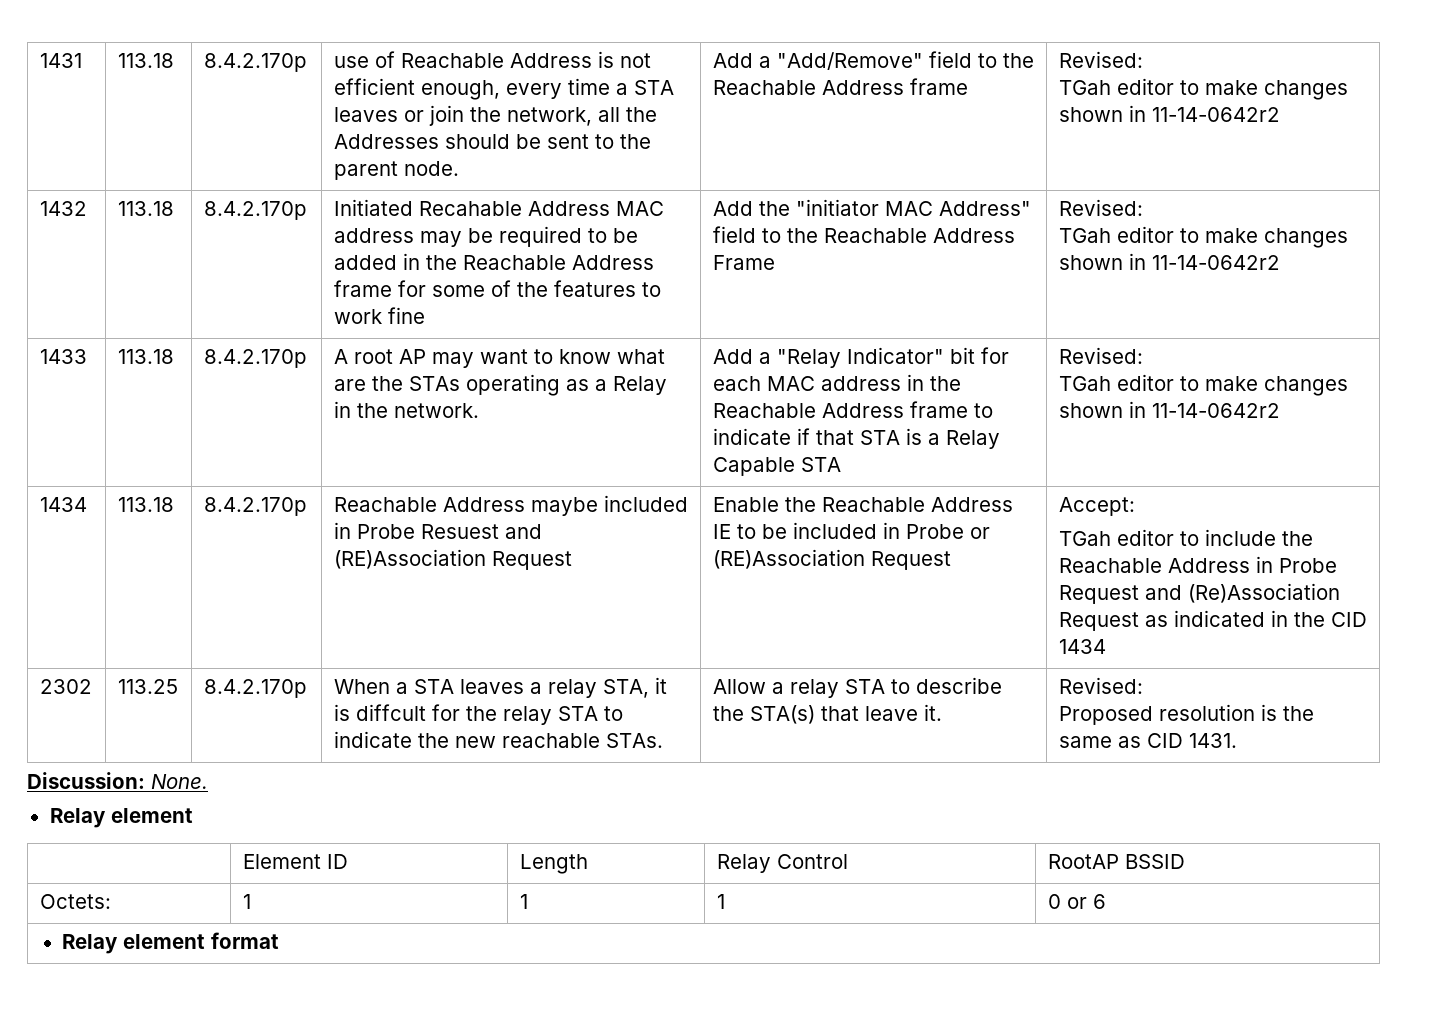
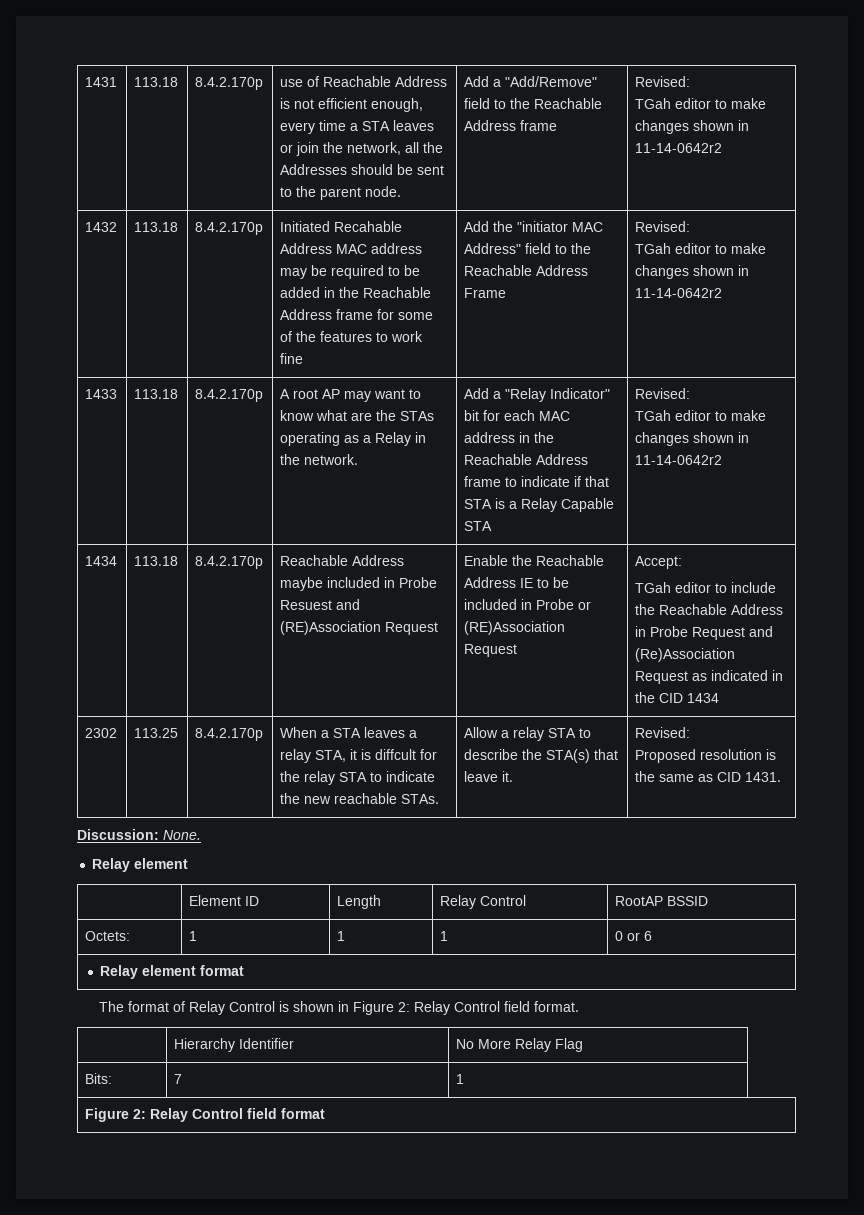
(280, 940) none -> [99,1001,580,1015] [174,1038,295,1052] [456,1038,584,1052] [85,1073,113,1084] [174,1074,183,1084] [456,1074,465,1084] [85,1108,326,1122] // The format of Relay Control is shown in Figure 2: Relay Control field format. // | Hierarchy Identifier | No More Relay Flag // Bits: | 7 | 1 // Figure 2: Relay Control field format

